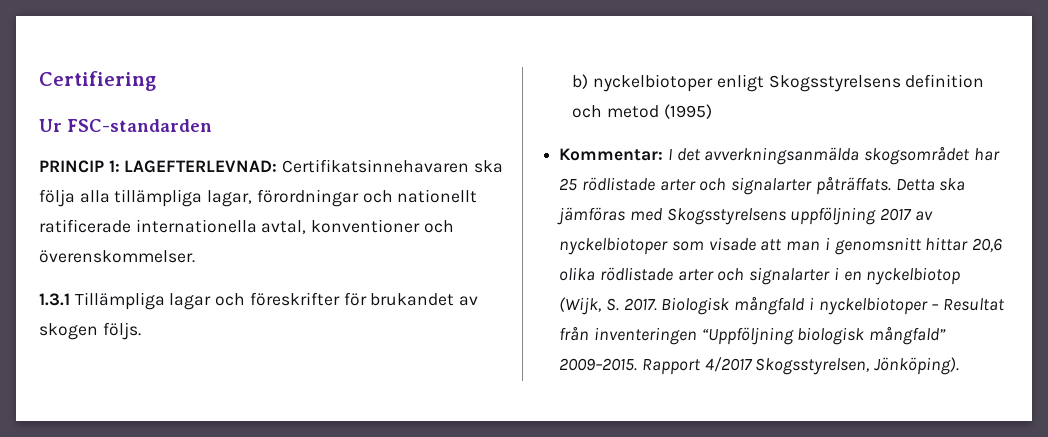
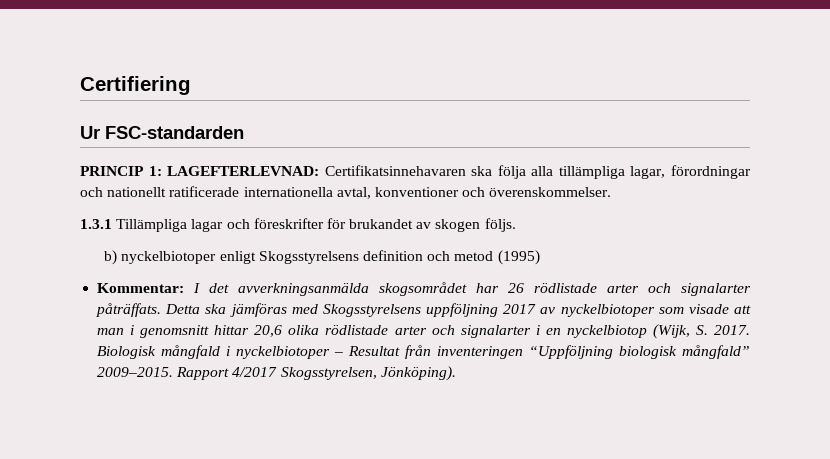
[559,178,578,191] 25 -> [508,283,525,293] 26

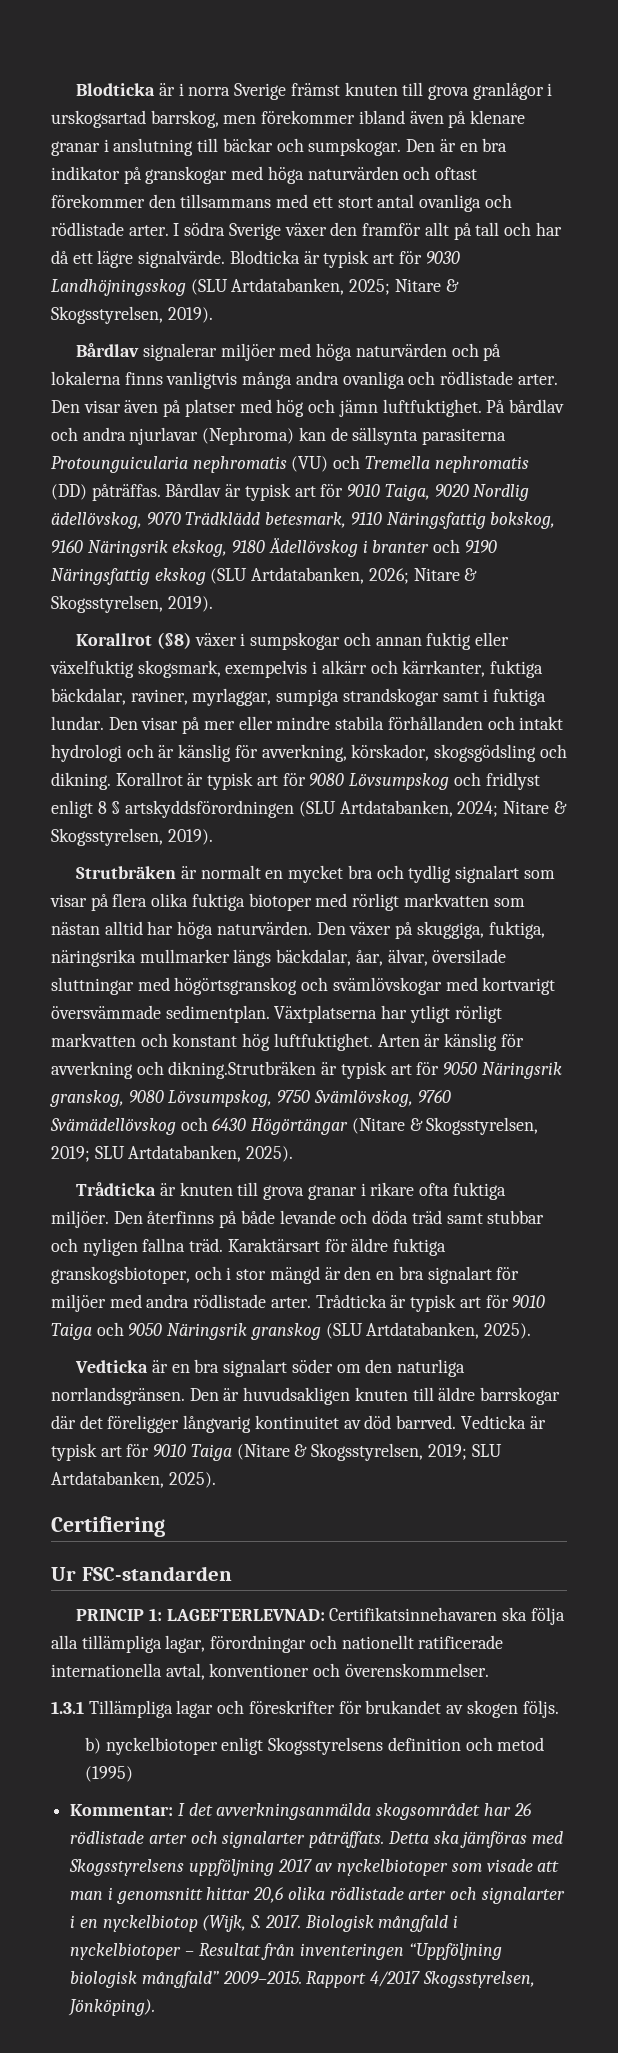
(80, 85) none -> [76,82,553,100] [51,110,526,128] [51,138,508,156] [51,166,478,184] [51,194,512,212] [51,222,562,240] [51,250,460,268] [51,278,459,296] [51,306,213,324] [76,343,502,361] [51,371,558,389] [51,399,564,417] [51,427,507,445] [51,455,529,473] [51,483,530,501] [51,512,556,529] [51,538,497,557] [51,567,478,585] [51,595,213,613] [76,632,509,650] [50,660,544,678] [51,688,547,706] [51,716,564,734] [51,744,567,762] [51,772,540,790] [51,800,567,818] [51,828,213,846] [76,865,555,883] [50,893,525,911] [51,921,545,939] [51,949,507,967] [51,977,556,995] [51,1005,502,1023] [51,1033,524,1051] [51,1061,562,1079] [50,1090,451,1107] [50,1117,539,1135] [51,1145,294,1162] [76,1182,506,1200] [51,1210,545,1228] [51,1238,447,1256] [51,1266,520,1284] [51,1294,546,1312] [51,1322,532,1340] [75,1359,465,1377] [51,1387,561,1405] [51,1415,546,1433] [51,1443,502,1461] [51,1471,216,1488] Blodticka är i norra Sverige främst knuten till grova granlågor i urskogsartad barrskog, men förekommer ibland även på klenare granar i anslutning till bäckar och sumpskogar. Den är en bra indikator på granskogar med höga naturvärden och oftast förekommer den tillsammans med ett stort antal ovanliga och rödlistade arter. I södra Sverige växer den framför allt på tall och har då ett lägre signalvärde. Blodticka är typisk art för 9030 Landhöjningsskog (SLU Artdatabanken, 2025; Nitare & Skogsstyrelsen, 2019). // Bårdlav signalerar miljöer med höga naturvärden och på lokalerna finns vanligtvis många andra ovanliga och rödlistade arter. Den visar även på platser med hög och jämn luftfuktighet. På bårdlav och andra njurlavar (Nephroma) kan de sällsynta parasiterna Protounguicularia nephromatis (VU) och Tremella nephromatis (DD) påträffas. Bårdlav är typisk art för 9010 Taiga, 9020 Nordlig ädellövskog, 9070 Trädklädd betesmark, 9110 Näringsfattig bokskog, 9160 Näringsrik ekskog, 9180 Ädellövskog i branter och 9190 Näringsfattig ekskog (SLU Artdatabanken, 2026; Nitare & Skogsstyrelsen, 2019). // Korallrot (§8) växer i sumpskogar och annan fuktig eller växelfuktig skogsmark, exempelvis i alkärr och kärrkanter, fuktiga bäckdalar, raviner, myrlaggar, sumpiga strandskogar samt i fuktiga lundar. Den visar på mer eller mindre stabila förhållanden och intakt hydrologi och är känslig för avverkning, körskador, skogsgödsling och dikning. Korallrot är typisk art för 9080 Lövsumpskog och fridlyst enligt 8 § artskyddsförordningen (SLU Artdatabanken, 2024; Nitare & Skogsstyrelsen, 2019). // Strutbräken är normalt en mycket bra och tydlig signalart som visar på flera olika fuktiga biotoper med rörligt markvatten som nästan alltid har höga naturvärden. Den växer på skuggiga, fuktiga, näringsrika mullmarker längs bäckdalar, åar, älvar, översilade sluttningar med högörtsgranskog och svämlövskogar med kortvarigt översvämmade sedimentplan. Växtplatserna har ytligt rörligt markvatten och konstant hög luftfuktighet. Arten är känslig för avverkning och dikning.Strutbräken är typisk art för 9050 Näringsrik granskog, 9080 Lövsumpskog, 9750 Svämlövskog, 9760 Svämädellövskog och 6430 Högörtängar (Nitare & Skogsstyrelsen, 2019; SLU Artdatabanken, 2025). // Trådticka är knuten till grova granar i rikare ofta fuktiga miljöer. Den återfinns på både levande och döda träd samt stubbar och nyligen fallna träd. Karaktärsart för äldre fuktiga granskogsbiotoper, och i stor mängd är den en bra signalart för miljöer med andra rödlistade arter. Trådticka är typisk art för 9010 Taiga och 9050 Näringsrik granskog (SLU Artdatabanken, 2025). // Vedticka är en bra signalart söder om den naturliga norrlandsgränsen. Den är huvudsakligen knuten till äldre barrskogar där det föreligger långvarig kontinuitet av död barrved. Vedticka är typisk art för 9010 Taiga (Nitare & Skogsstyrelsen, 2019; SLU Artdatabanken, 2025). //

